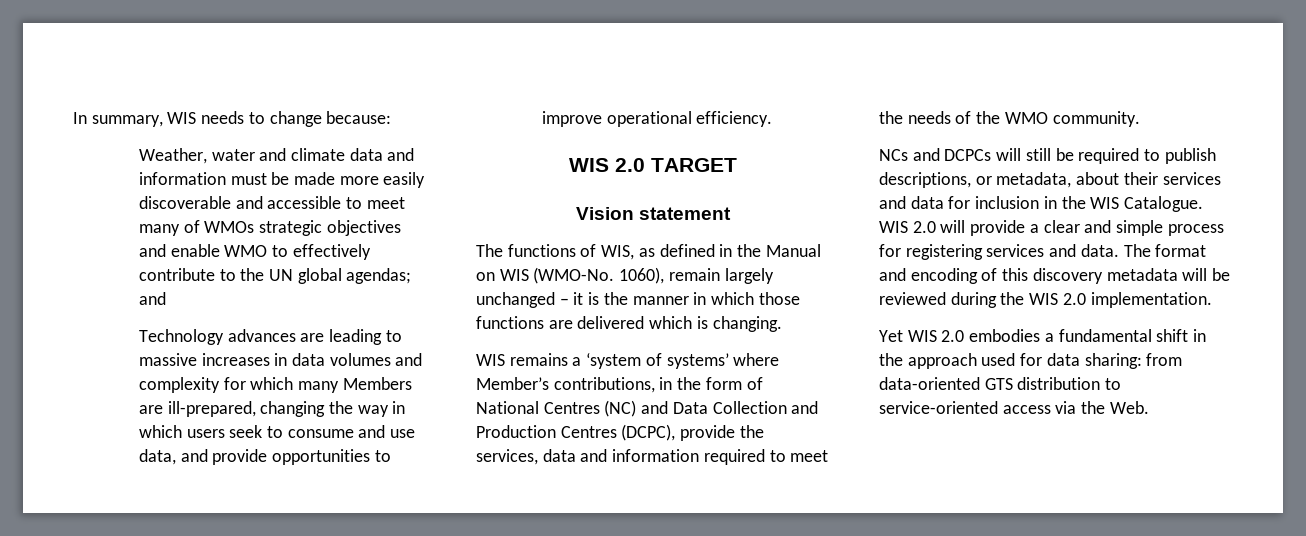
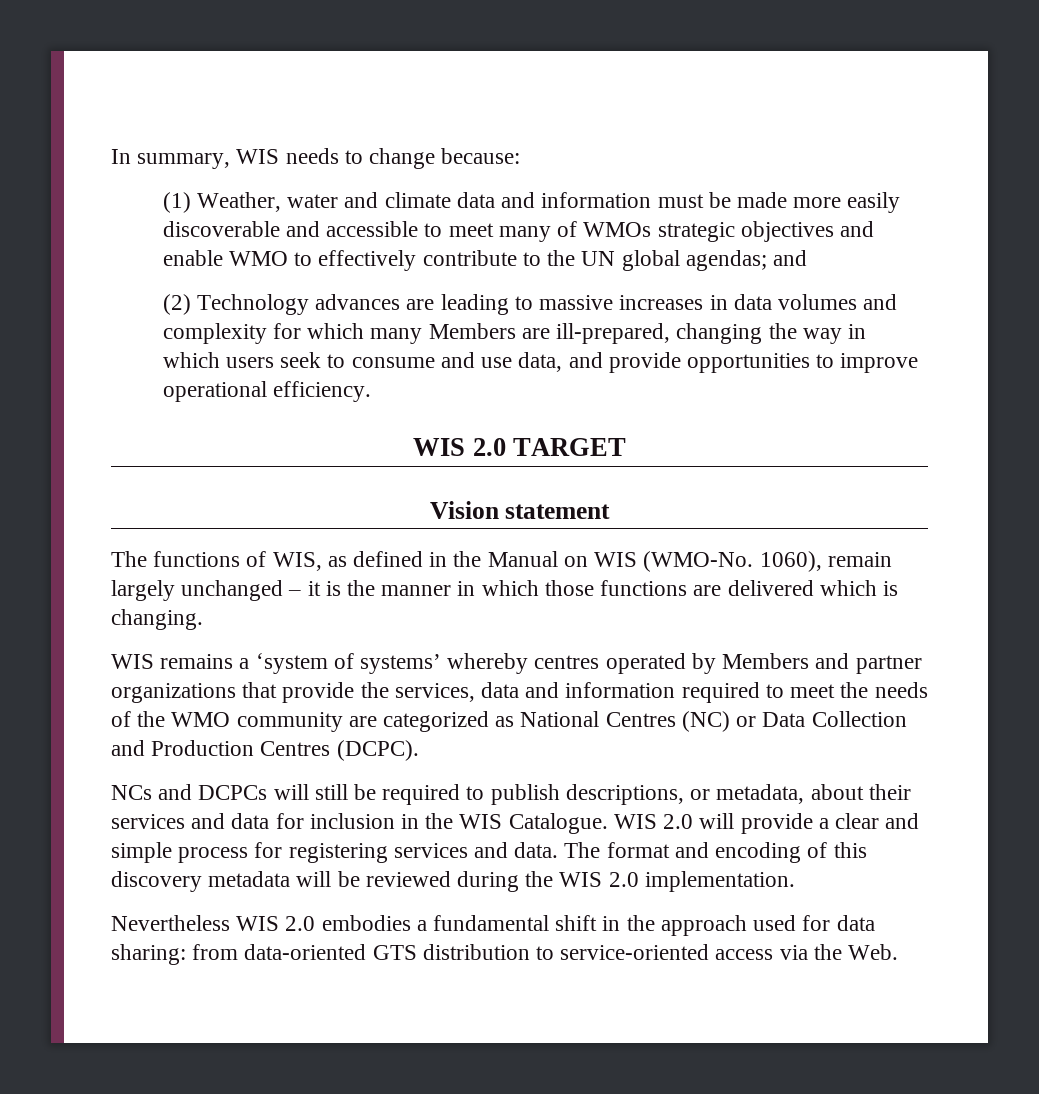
(392, 117) none -> [162,192,191,213] (1)
(166, 298) none -> [162,294,191,315] (2)
[733,353,780,366] [476,377,763,393] [476,400,819,417] [476,424,676,441] where Member’s contributions, in the form of National Centres (NC) and Data Collection and Production Centres (DCPC), -> [447,653,922,674] [111,682,278,703] whereby centres operated by Members and partner organizations that
[1052,111,1140,127] community. -> [236,711,907,732] [111,740,419,761] community are categorized as National Centres (NC) or Data Collection and Production Centres (DCPC).
[879,330,903,342] Yet -> [111,915,230,931] Nevertheless

